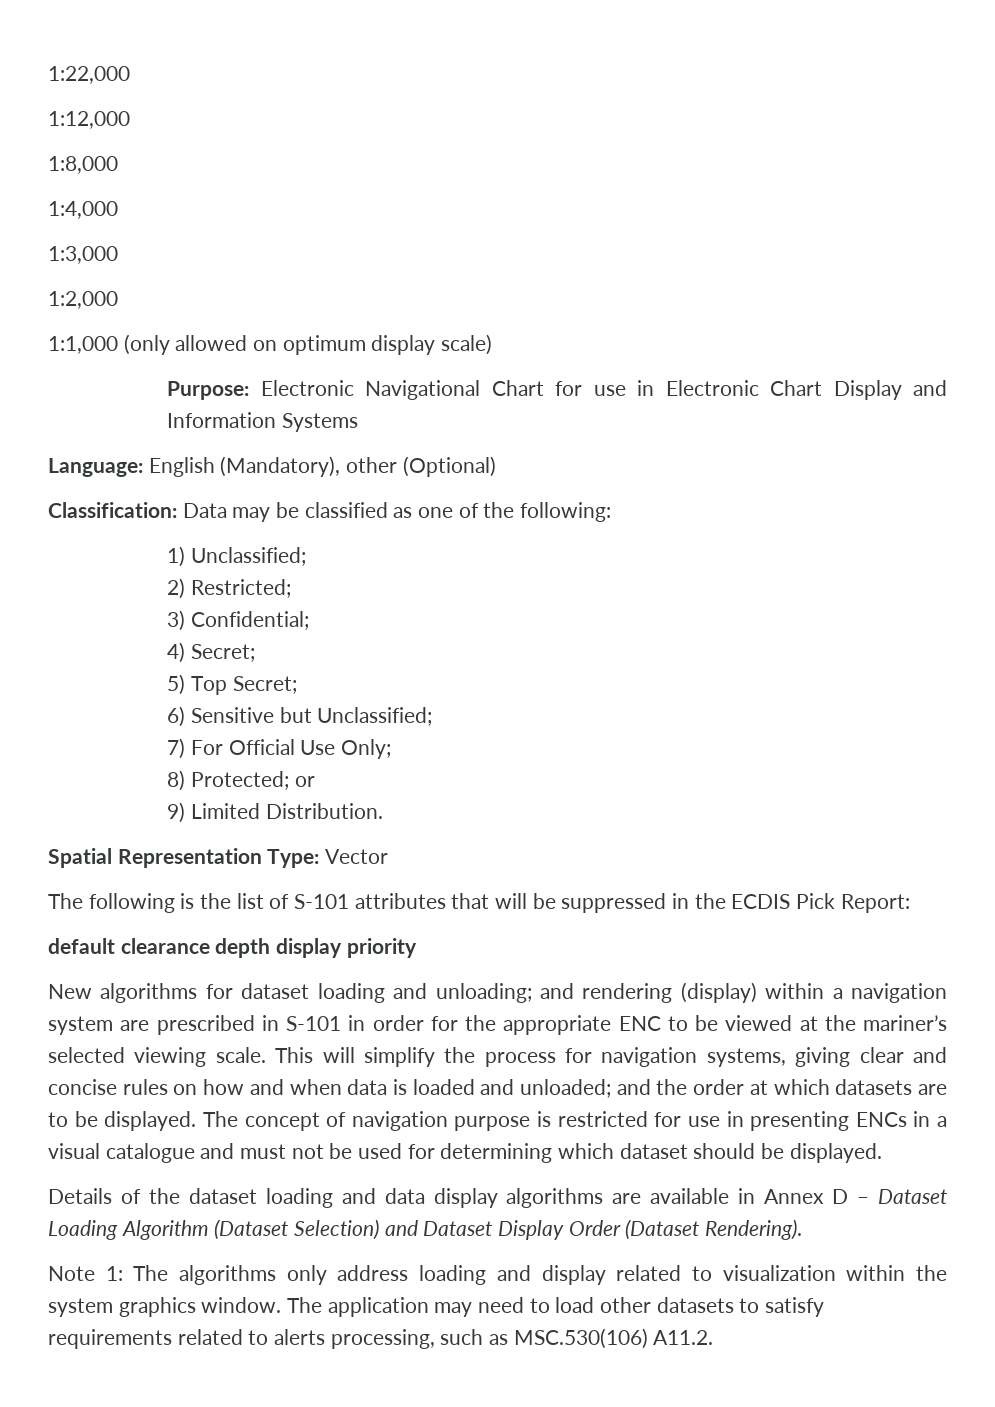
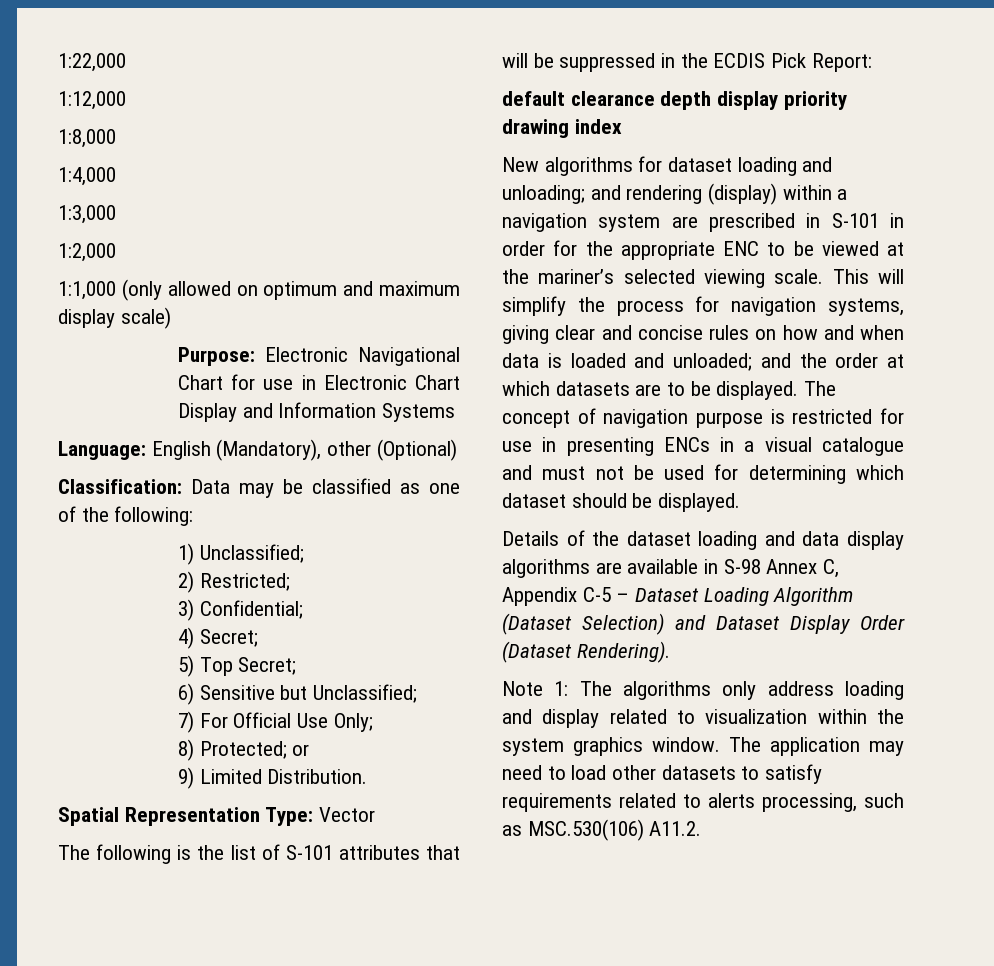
(366, 345) none -> [343,281,460,296] and maximum
(417, 948) none -> [502,119,622,138] drawing index
[764,1189,849,1204] Annex D -> [723,559,840,578] [502,587,611,606] S-98 Annex C, Appendix C-5

